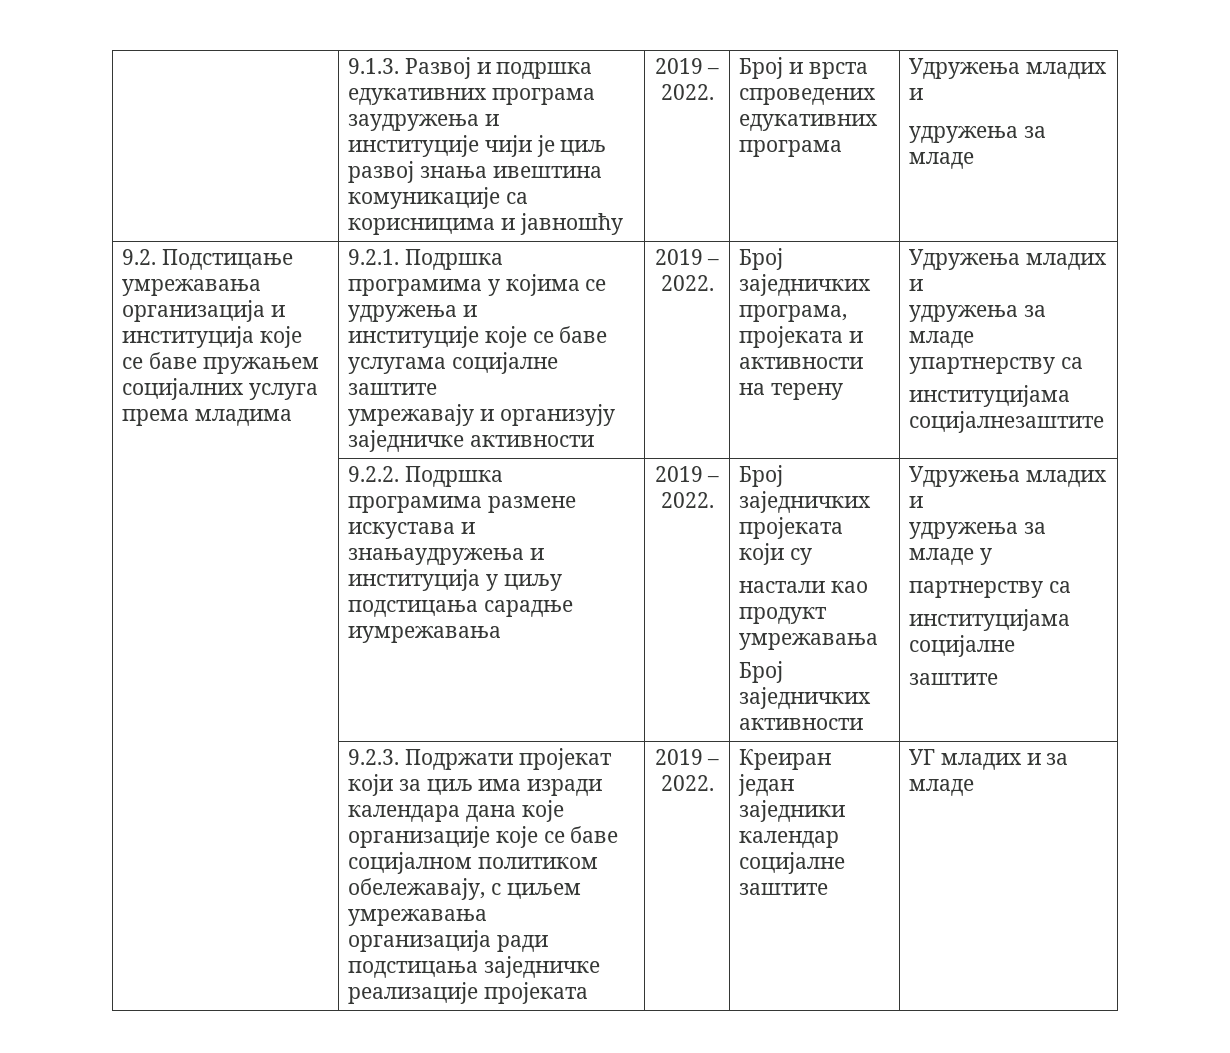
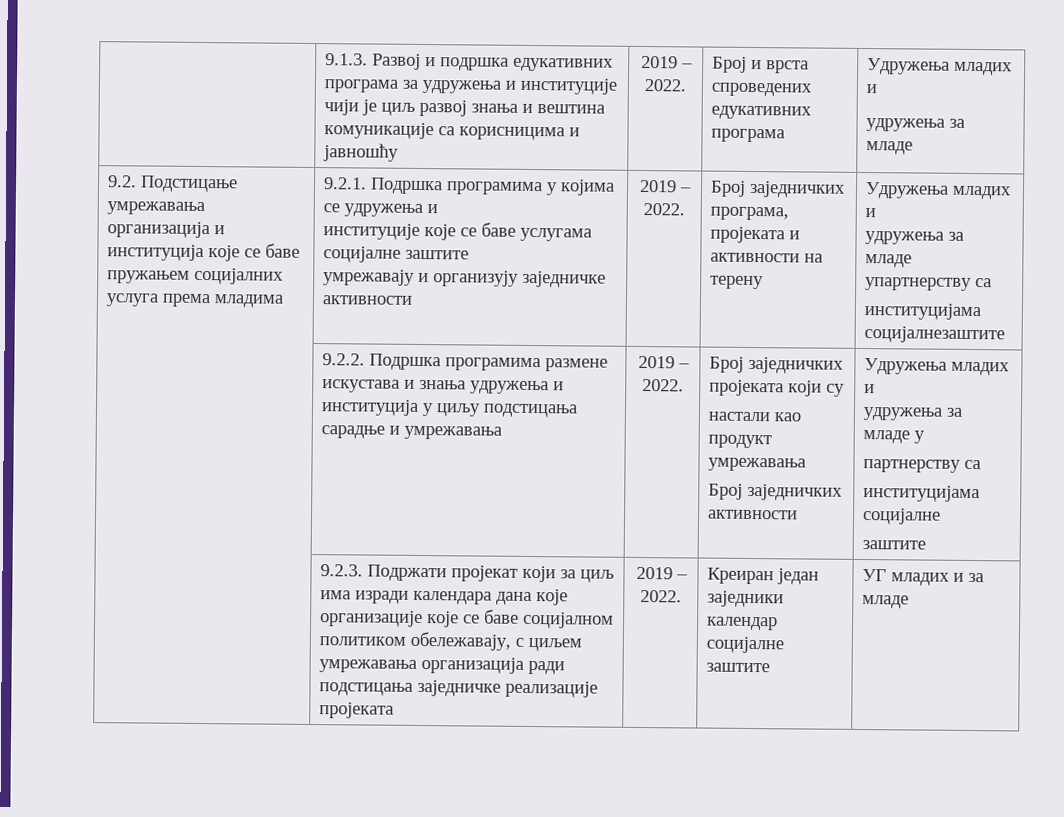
[348,114,480,131] заудружења -> [401,79,501,94] за удружења
[492,166,602,178] ивештина -> [521,103,605,114] и вештина
[348,548,525,565] знањаудружења -> [418,379,549,395] знања удружења
[348,626,502,643] иумрежавања -> [388,425,502,440] и умрежавања

